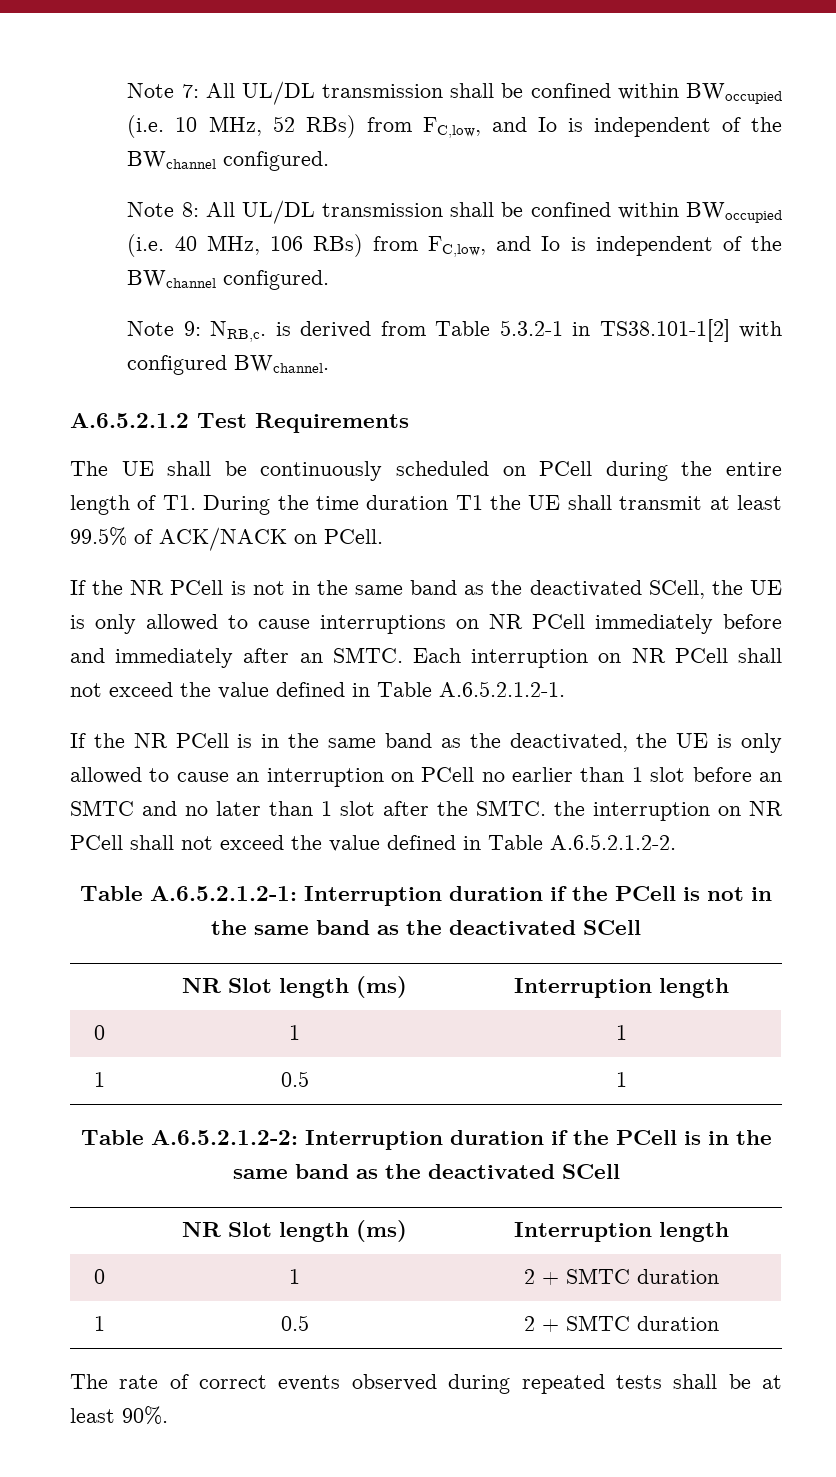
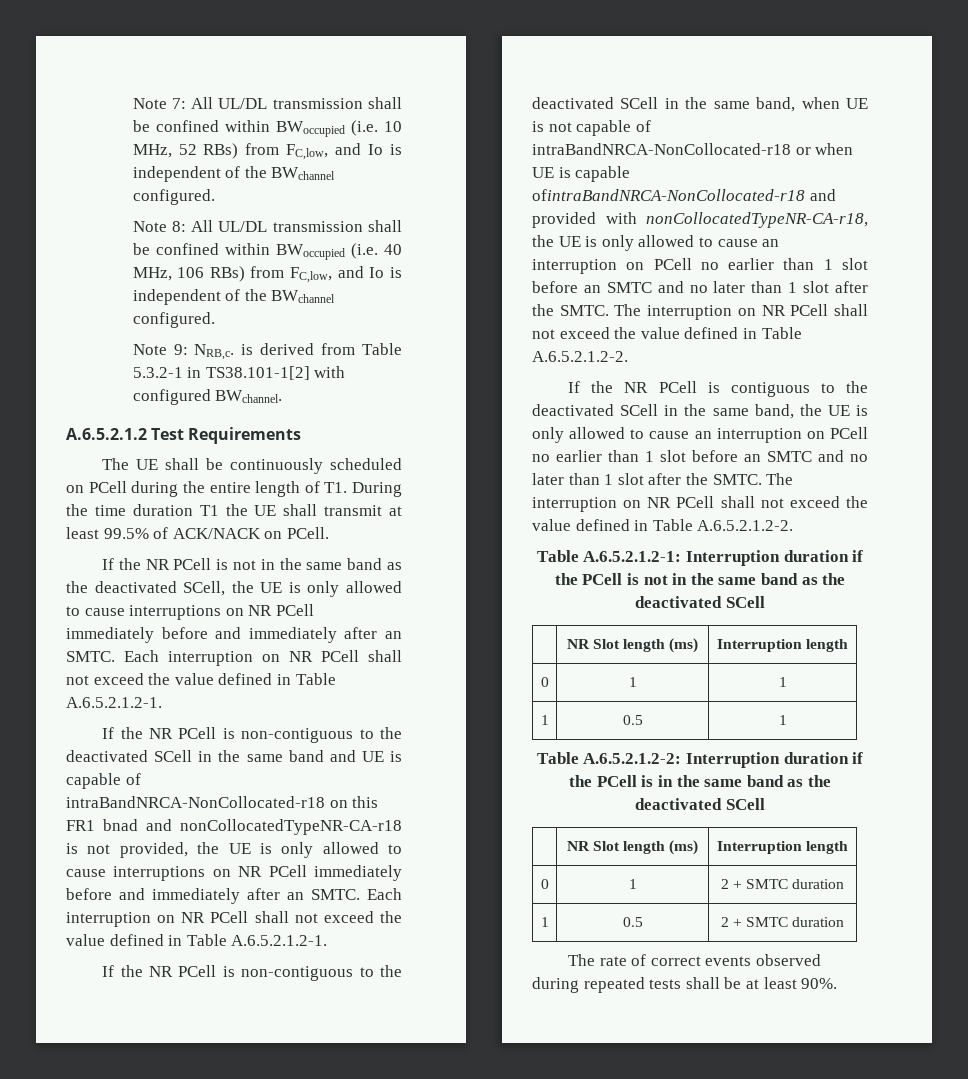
[261,733,628,752] in the same band as the deactivated, -> [241,727,403,743] [66,750,402,762] [66,773,141,789] [66,796,379,808] [66,819,402,835] [66,842,402,858] [66,865,402,881] [66,888,402,904] [66,911,402,927] [66,934,328,946] [102,965,403,981] [532,97,868,112] [532,120,651,136] [532,143,854,155] [532,166,631,182] [532,189,836,201] [532,212,868,228] non-contiguous to the deactivated SCell in the same band and UE is capable of intraBandNRCA-NonCollocated-r18 on this FR1 bnad and nonCollocatedTypeNR-CA-r18 is not provided, the UE is only allowed to cause interruptions on NR PCell immediately before and immediately after an SMTC. Each interruption on NR PCell shall not exceed the value defined in Table A.6.5.2.1.2-1. // If the NR PCell is non-contiguous to the deactivated SCell in the same band, when UE is not capable of intraBandNRCA-NonCollocated-r18 or when UE is capable ofintraBandNRCA-NonCollocated-r18 and provided with nonCollocatedTypeNR-CA-r18,
[554,801,585,816] the -> [614,304,868,320] [532,327,802,339] [532,351,628,362] [568,381,868,397] [532,404,868,419] [532,427,868,443] [532,450,868,462] [532,473,794,485] The interruption on NR PCell shall not exceed the value defined in Table A.6.5.2.1.2-2. // If the NR PCell is contiguous to the deactivated SCell in the same band, the UE is only allowed to cause an interruption on PCell no earlier than 1 slot before an SMTC and no later than 1 slot after the SMTC. The

